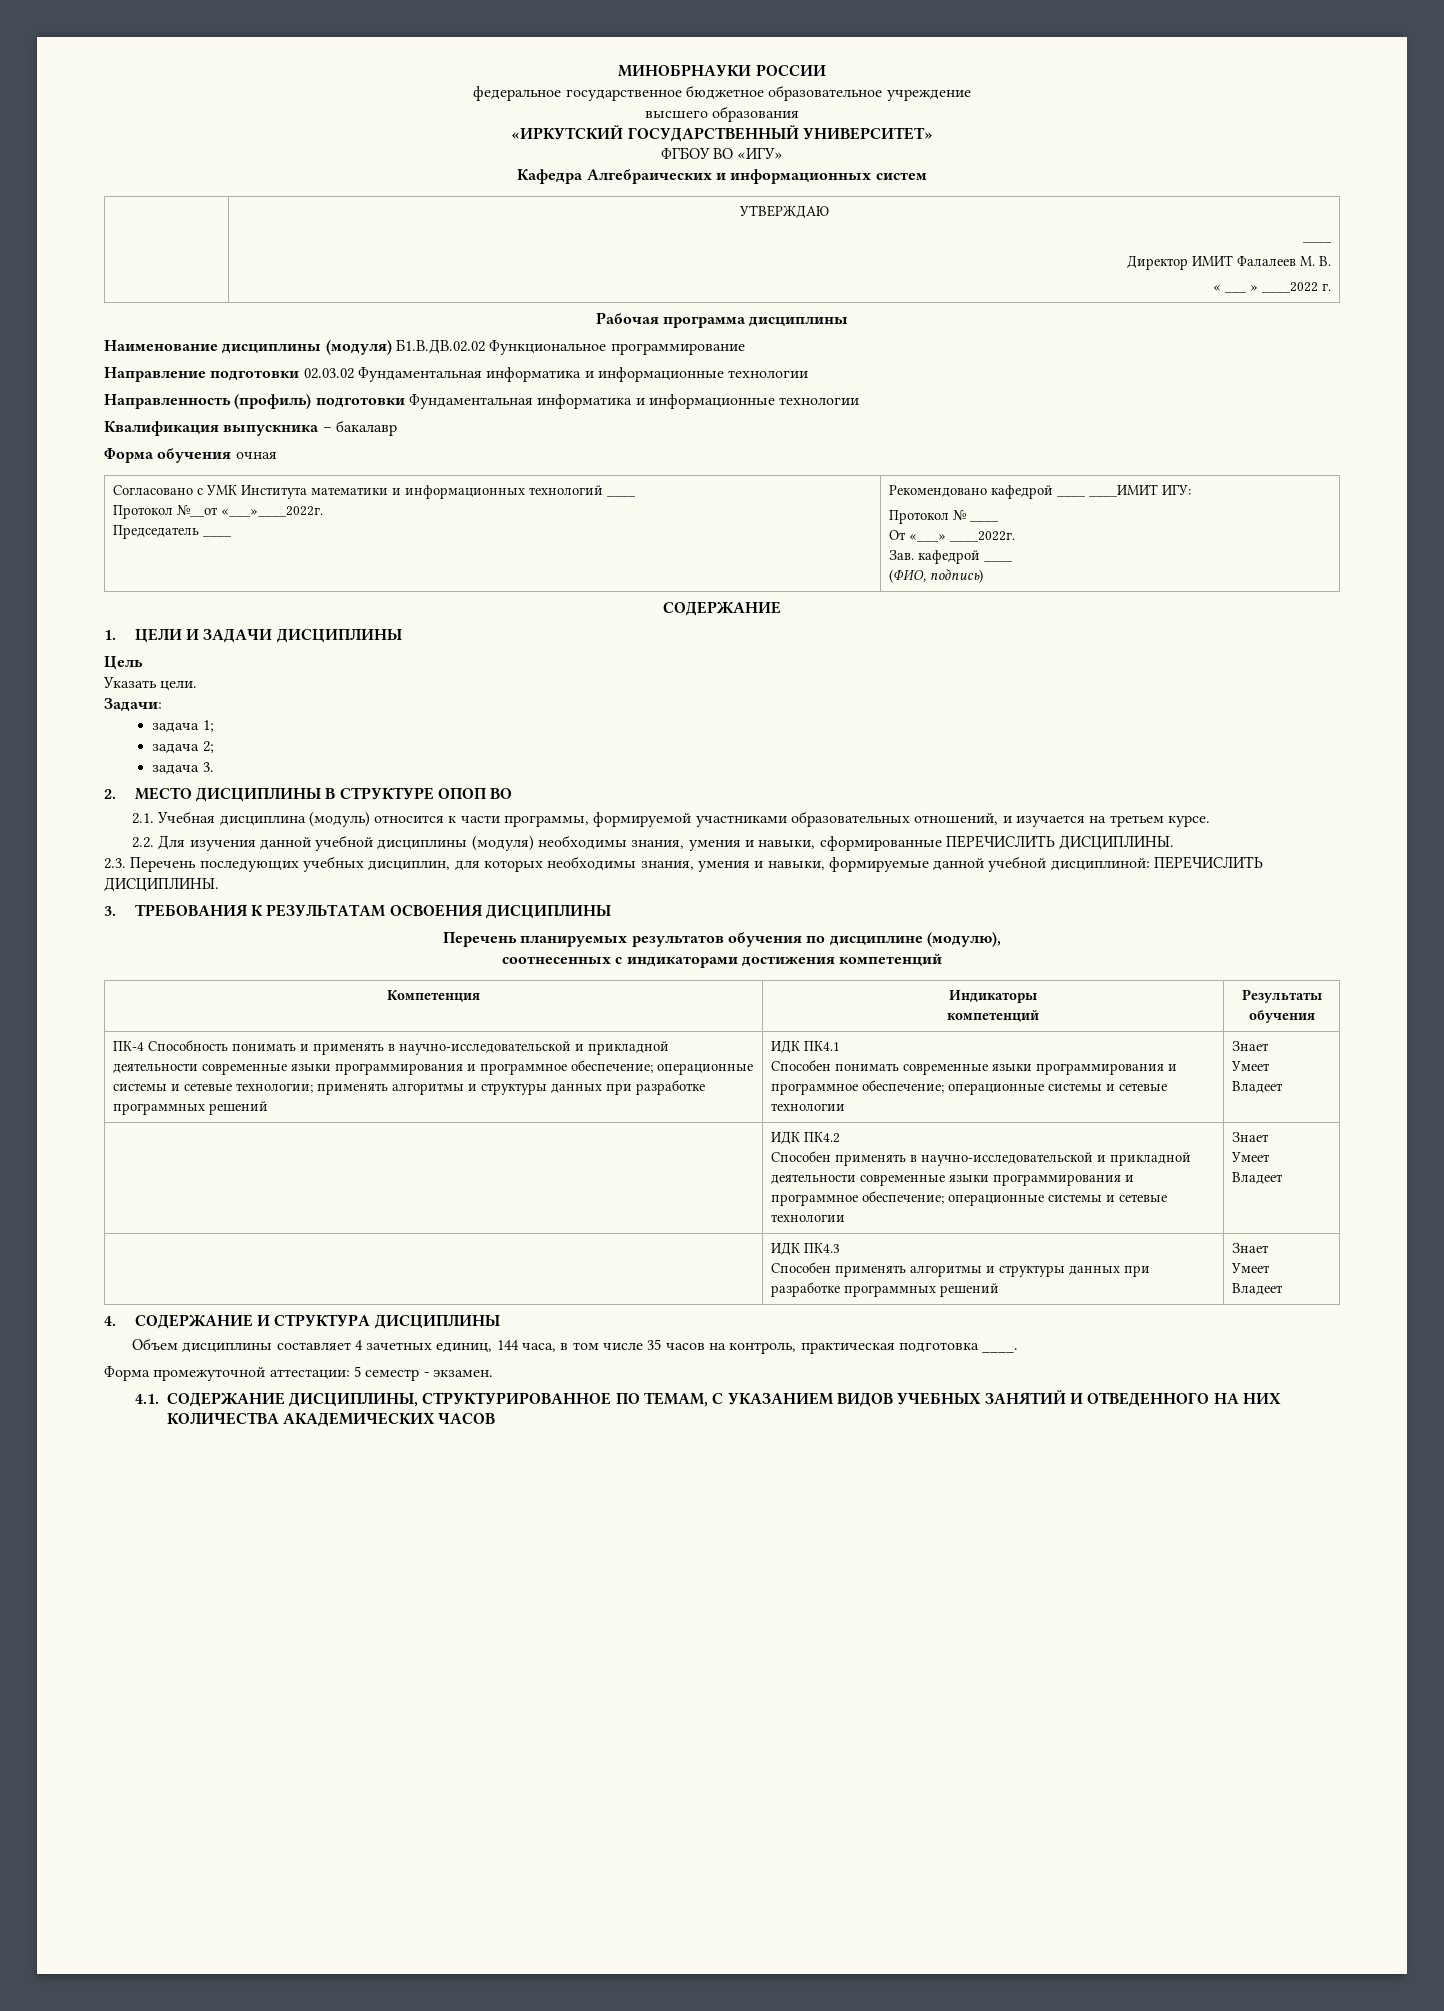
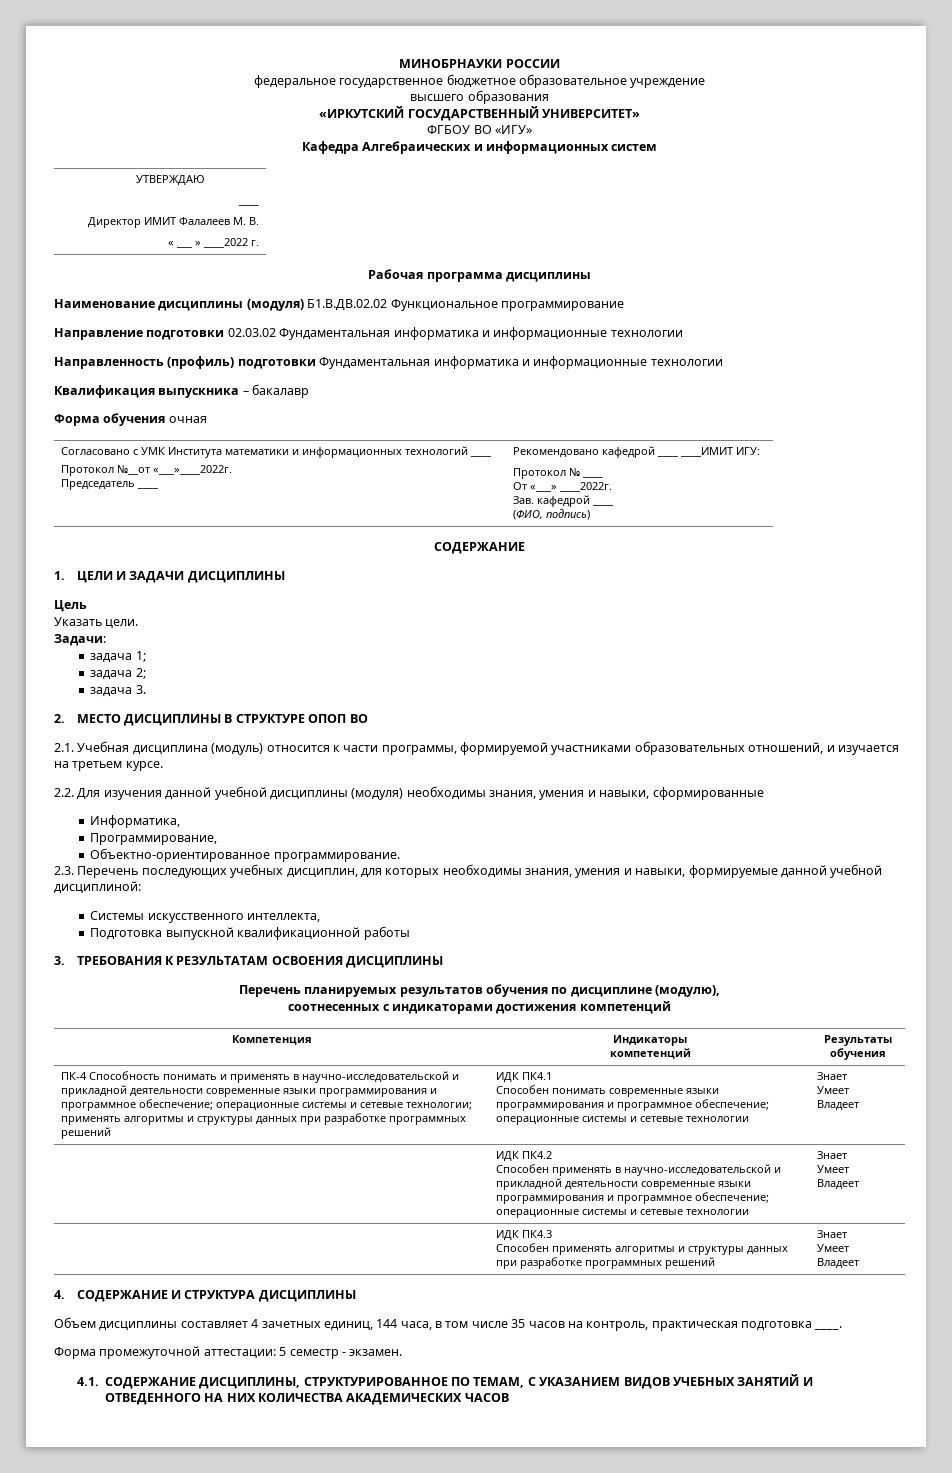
[946,835,1175,850] ПЕРЕЧИСЛИТЬ ДИСЦИПЛИНЫ. -> [90,815,181,828] [90,833,218,845] [90,848,400,862] // Информатика, // Программирование, // Объектно-ориентированное программирование.
[1154,856,1264,869] [104,877,219,892] ПЕРЕЧИСЛИТЬ ДИСЦИПЛИНЫ. -> [90,911,321,923] [90,926,410,940] // Системы искусственного интеллекта, // Подготовка выпускной квалификационной работы

